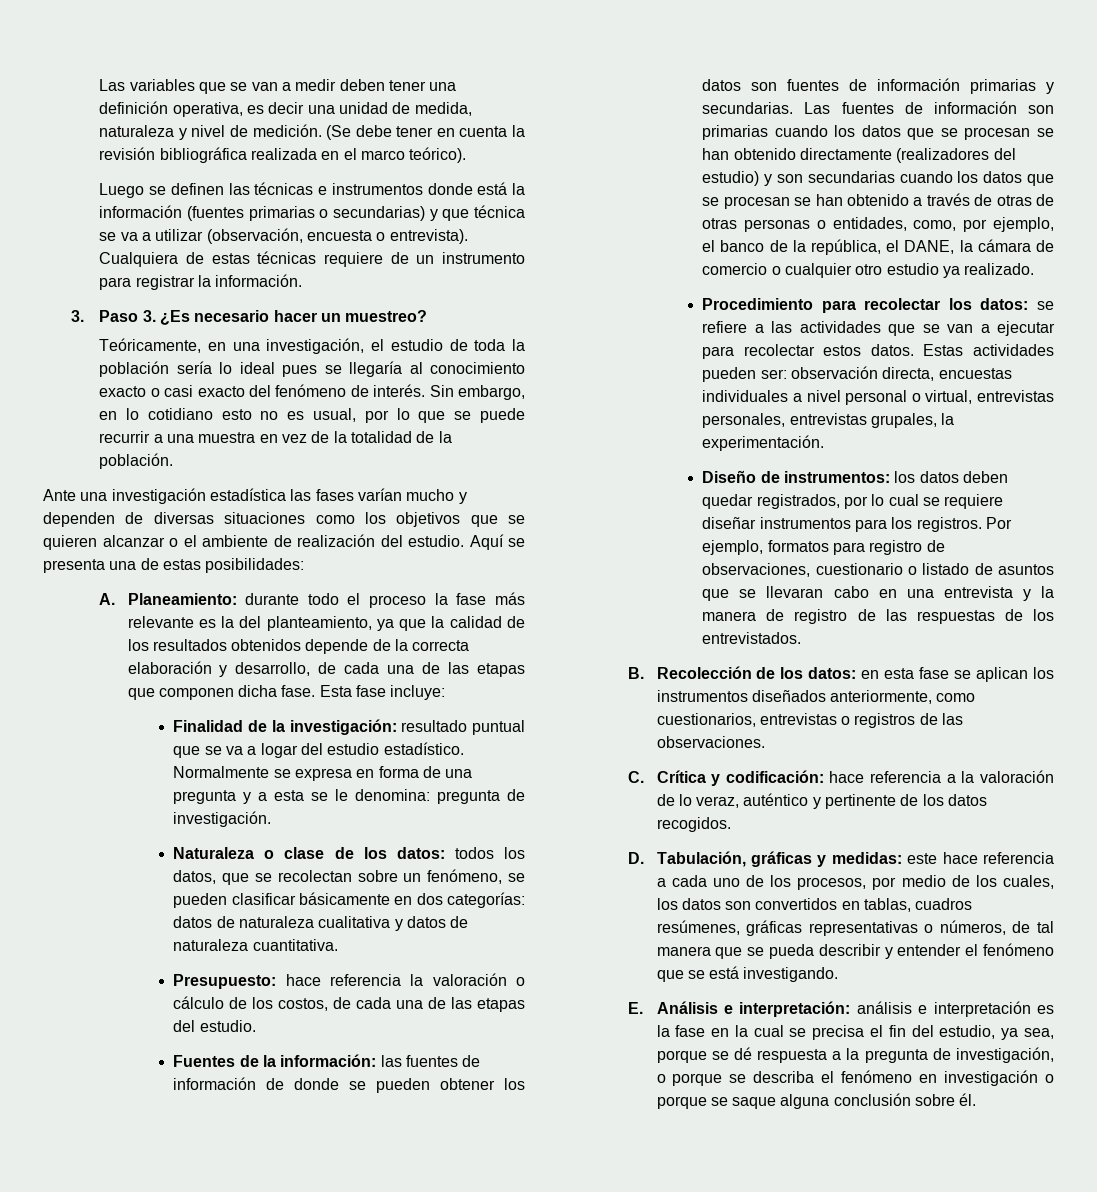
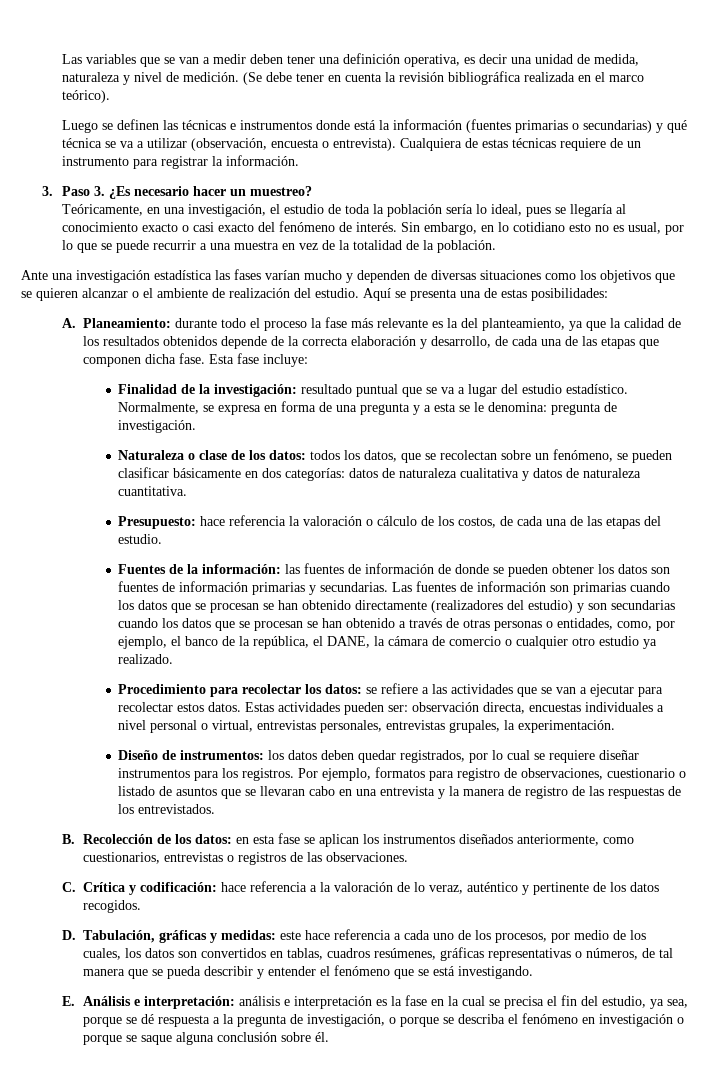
[442,209,470,221] que -> [667,120,688,133] qué
[239,362,275,374] ideal -> [491,204,523,216] ideal,
[260,743,298,758] logar -> [468,384,498,397] lugar
[173,766,270,778] Normalmente -> [118,402,200,414] Normalmente,
[1036,194,1054,206] [702,218,738,229] de otras -> (491, 623) none

